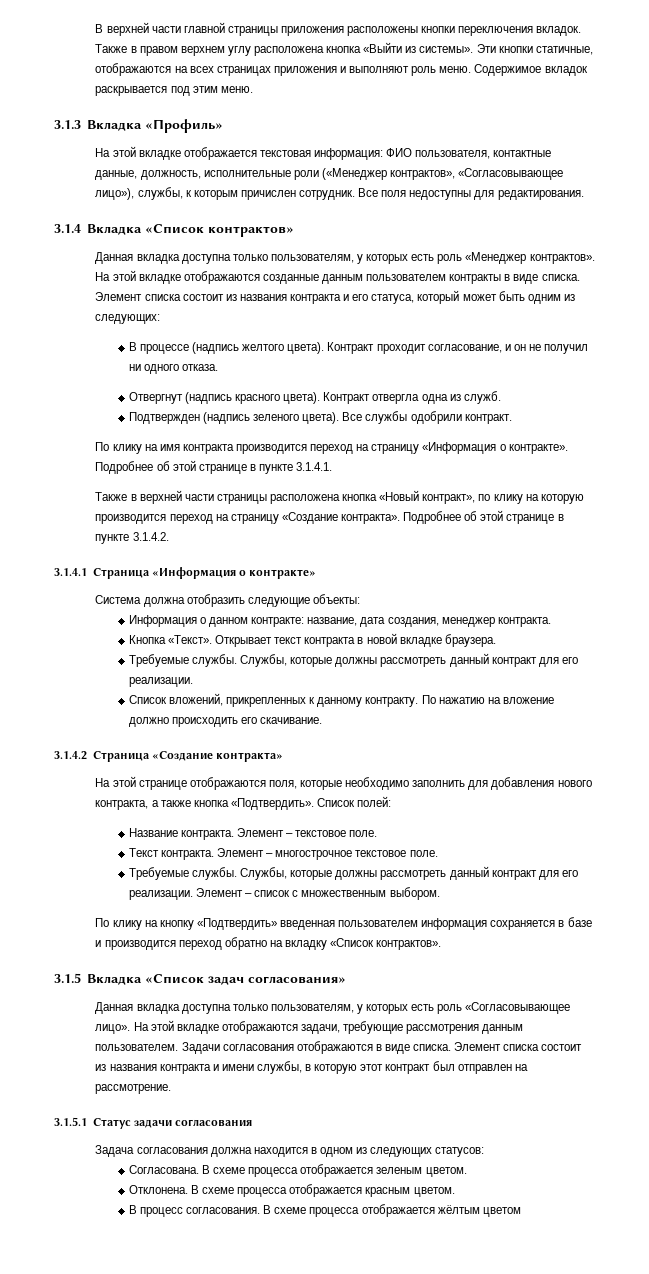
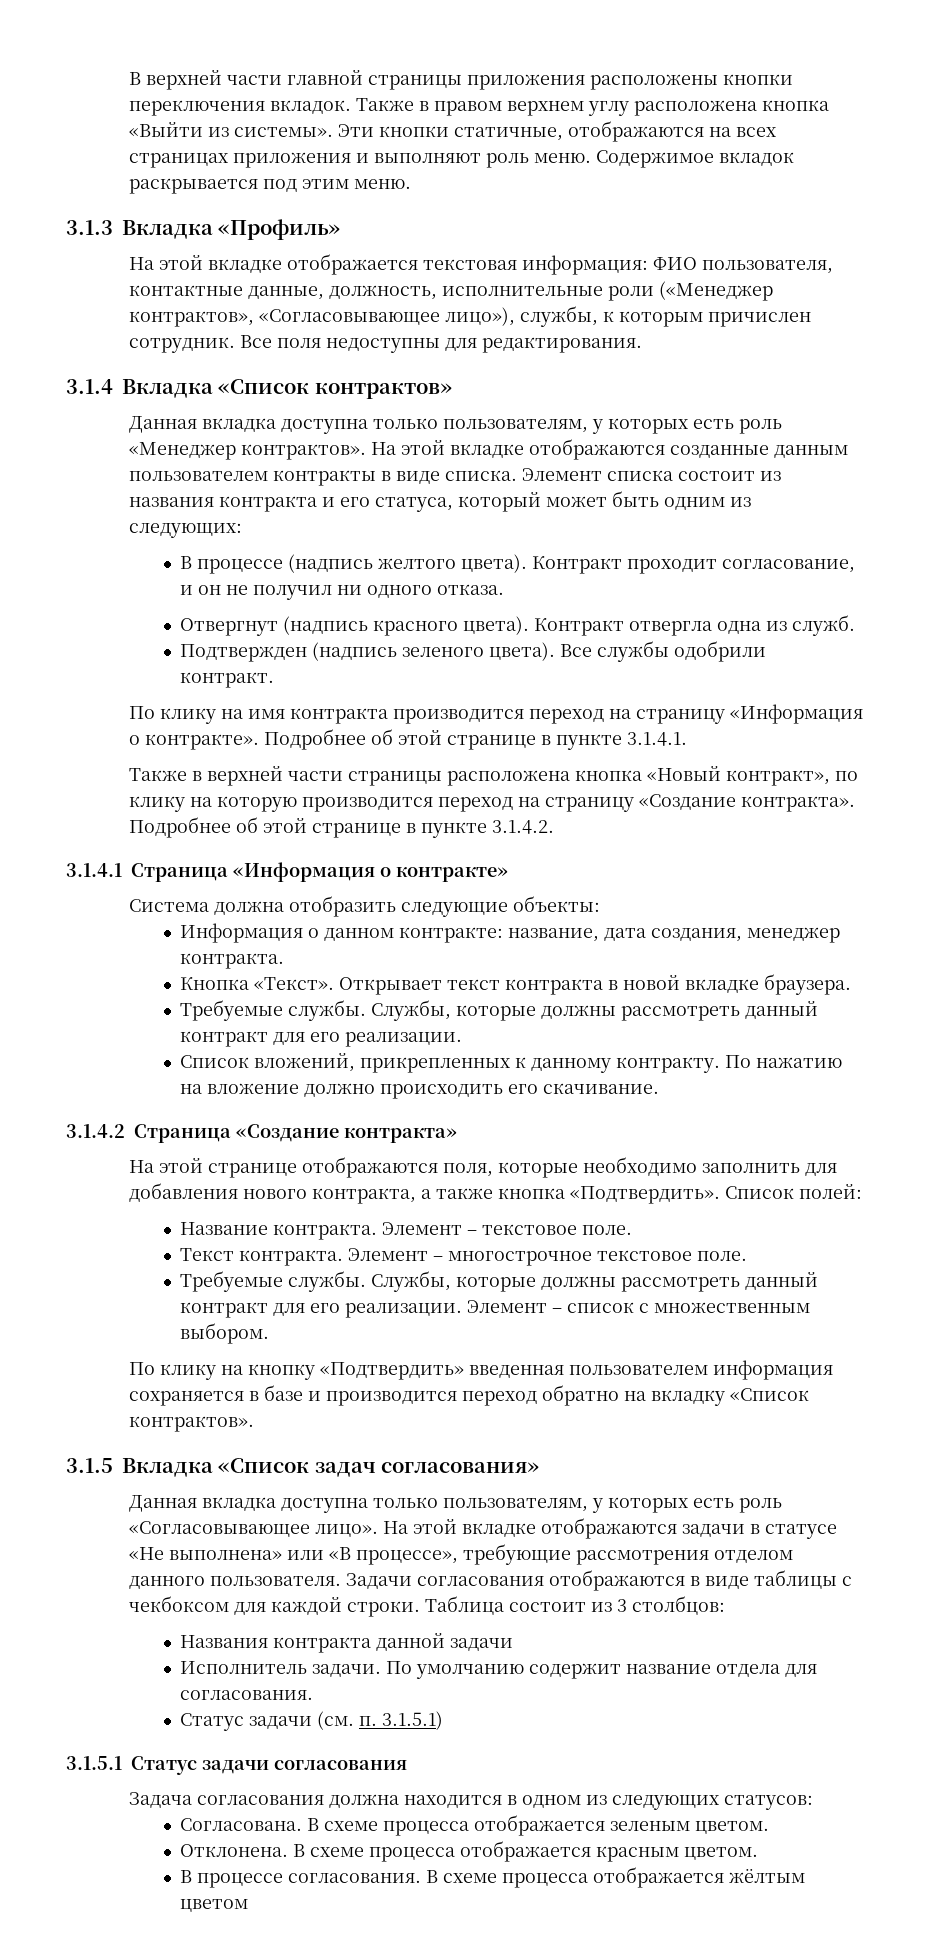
[301,1021,524,1034] [95,1044,179,1051] задачи, требующие рассмотрения данным пользователем. -> [681,1524,837,1539] [128,1544,793,1565] [128,1576,341,1589] задачи в статусе «Не выполнена» или «В процессе», требующие рассмотрения отделом данного пользователя.
[413,1042,583,1051] [95,1061,528,1074] [95,1084,172,1094] списка. Элемент списка состоит из названия контракта и имени службы, в которую этот контракт был отправлен на рассмотрение. -> [753,1570,852,1589] [128,1596,725,1617] [179,1633,513,1653] [179,1661,817,1679] [179,1690,313,1700] [179,1711,443,1731] таблицы с чекбоксом для каждой строки. Таблица состоит из 3 столбцов: // Названия контракта данной задачи // Исполнитель задачи. По умолчанию содержит название отдела для согласования. // Статус задачи (см. п. 3.1.5.1)
[139,1207,183,1217] процесс -> [196,1873,283,1888] процессе

